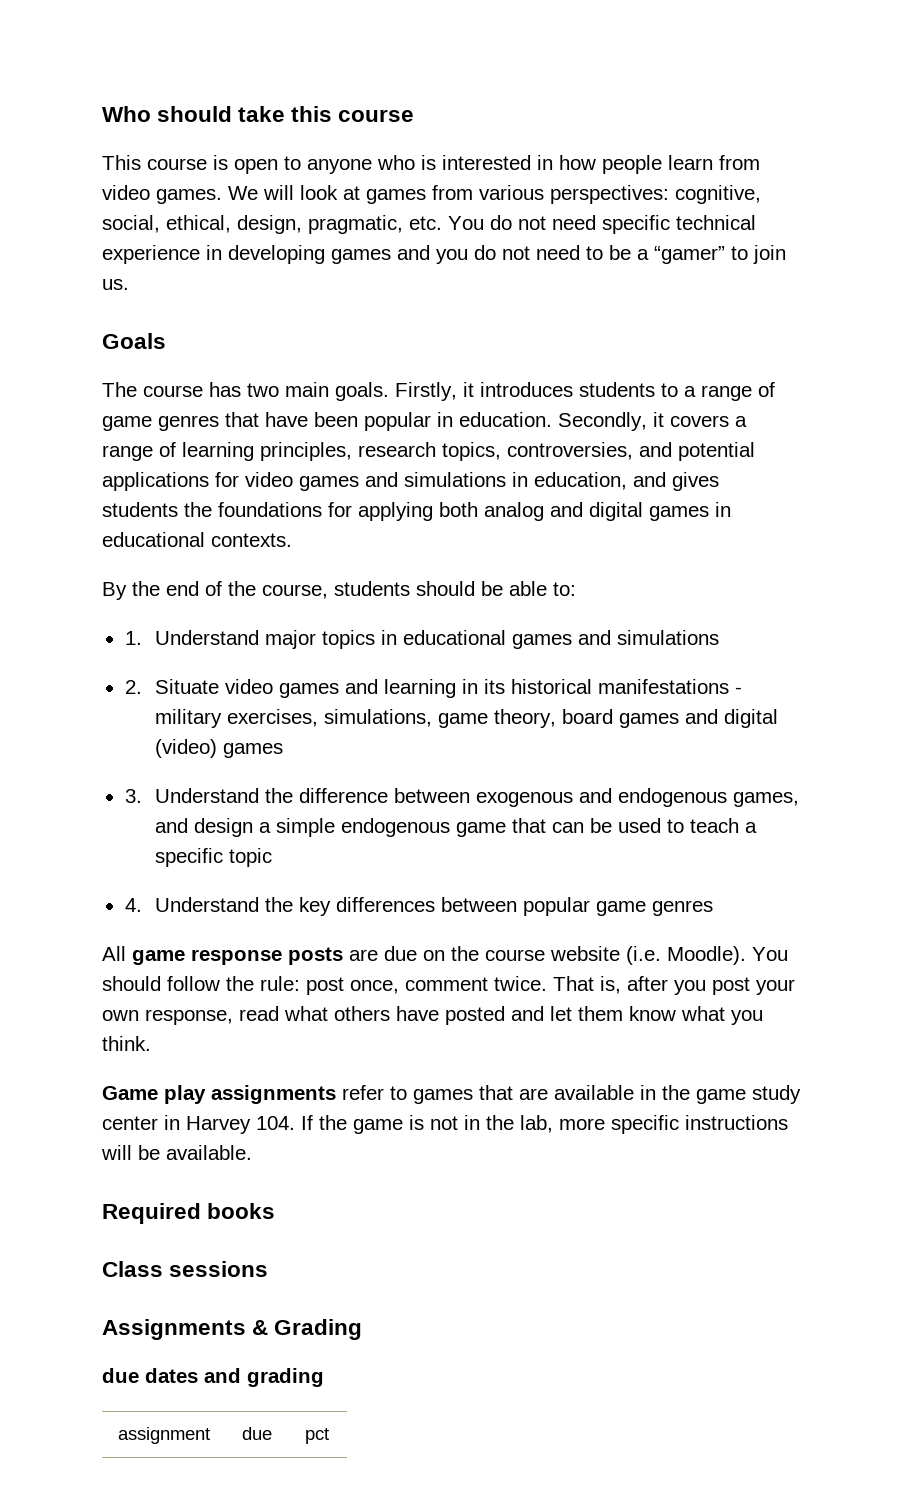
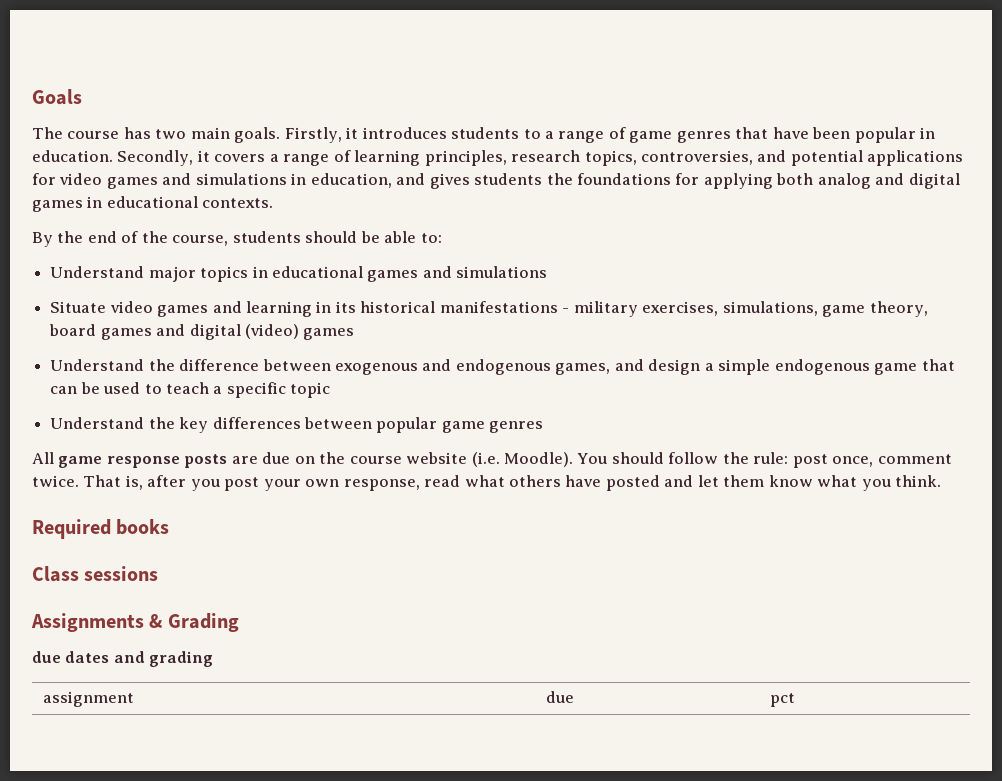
[102,106,415,122] [102,155,760,174] [102,185,761,204] [102,215,756,234] [102,245,786,264] [102,279,129,290] Who should take this course // This course is open to anyone who is interested in how people learn from video games. We will look at games from various perspectives: cognitive, social, ethical, design, pragmatic, etc. You do not need specific technical experience in developing games and you do not need to be a “gamer” to join us. // -> (32, 97) none
[124,631,142,645] 1. -> (442, 238) none
[124,680,142,694] 2. -> (548, 272) none
[124,789,142,803] 3. -> (355, 334) none
[124,898,142,912] 4. -> (331, 390) none
[102,1085,801,1104] [102,1115,788,1134] [101,1145,252,1160] // Game play assignments refer to games that are available in the game study center in Harvey 104. If the game is not in the lab, more specific instructions will be available. -> (942, 481) none

